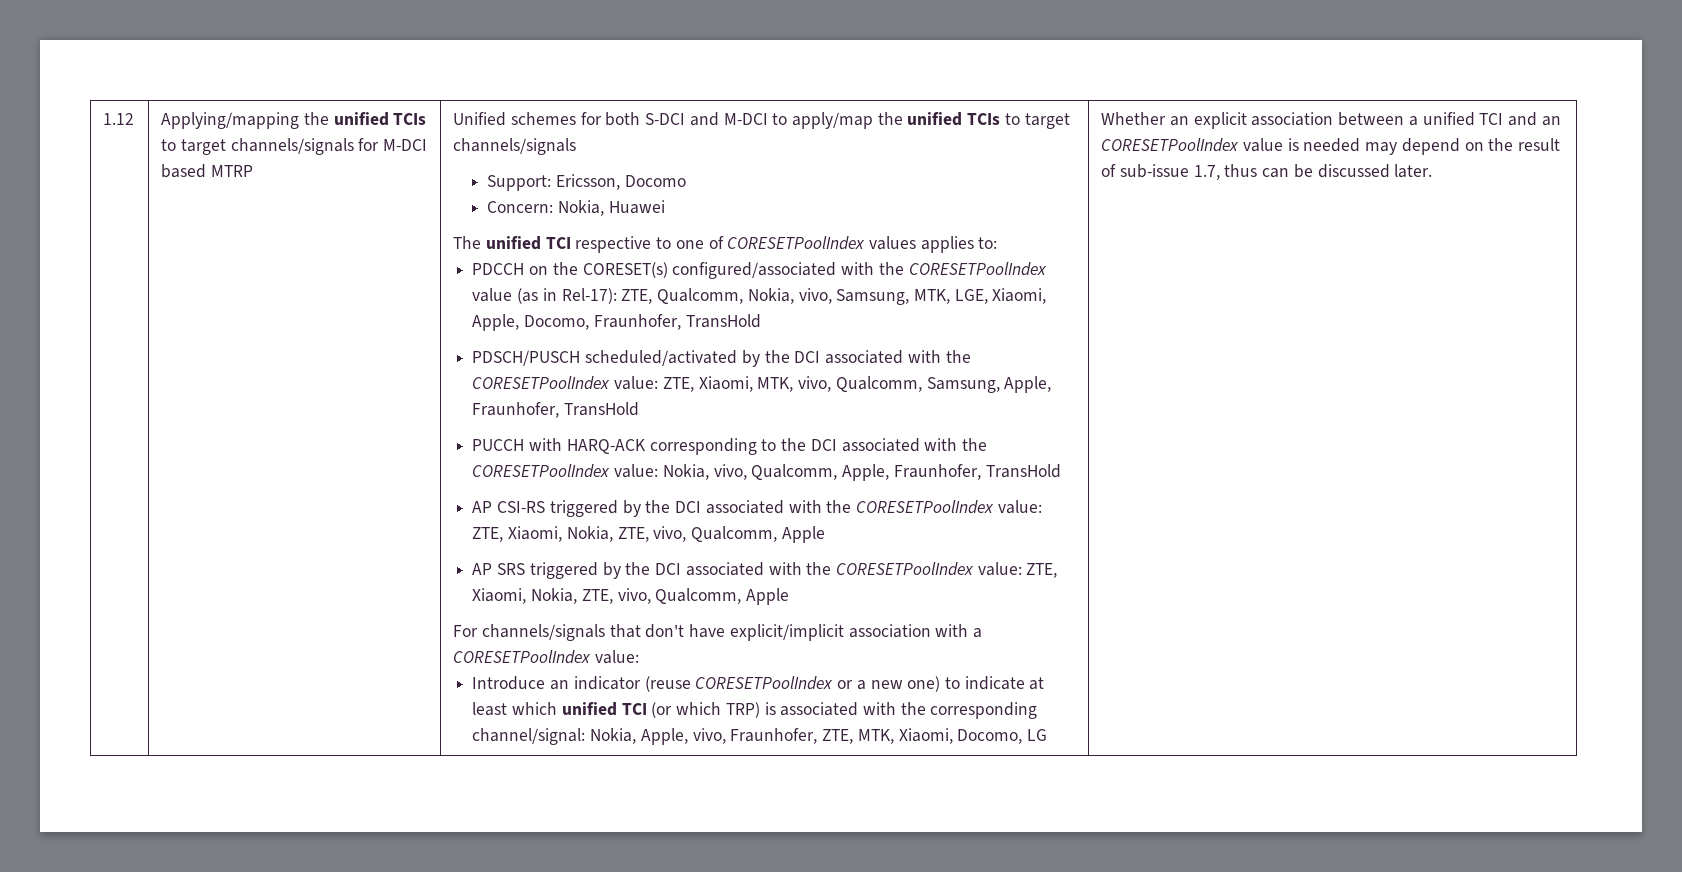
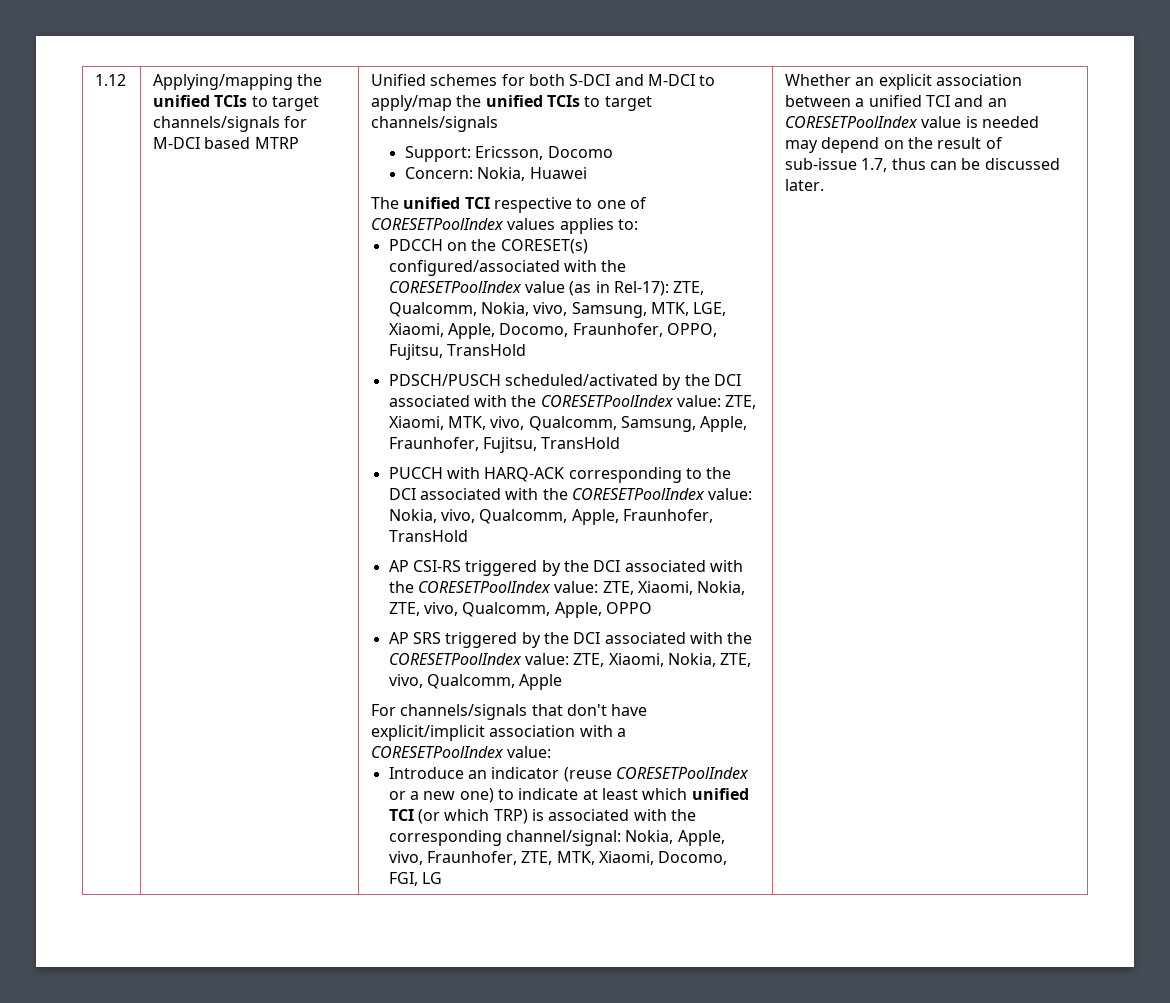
(681, 322) none -> [666,323,717,337] [388,344,443,360] OPPO, Fujitsu,
(560, 410) none -> [482,437,537,453] Fujitsu,
[781,526,825,543] Apple -> [554,602,652,618] Apple, OPPO
(1023, 736) none -> [388,872,418,886] FGI,

